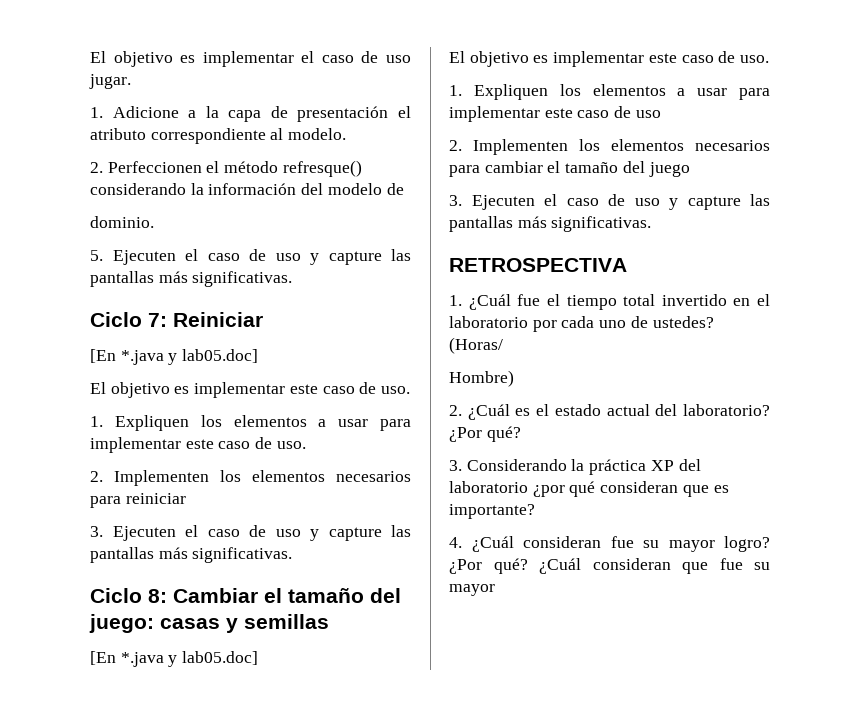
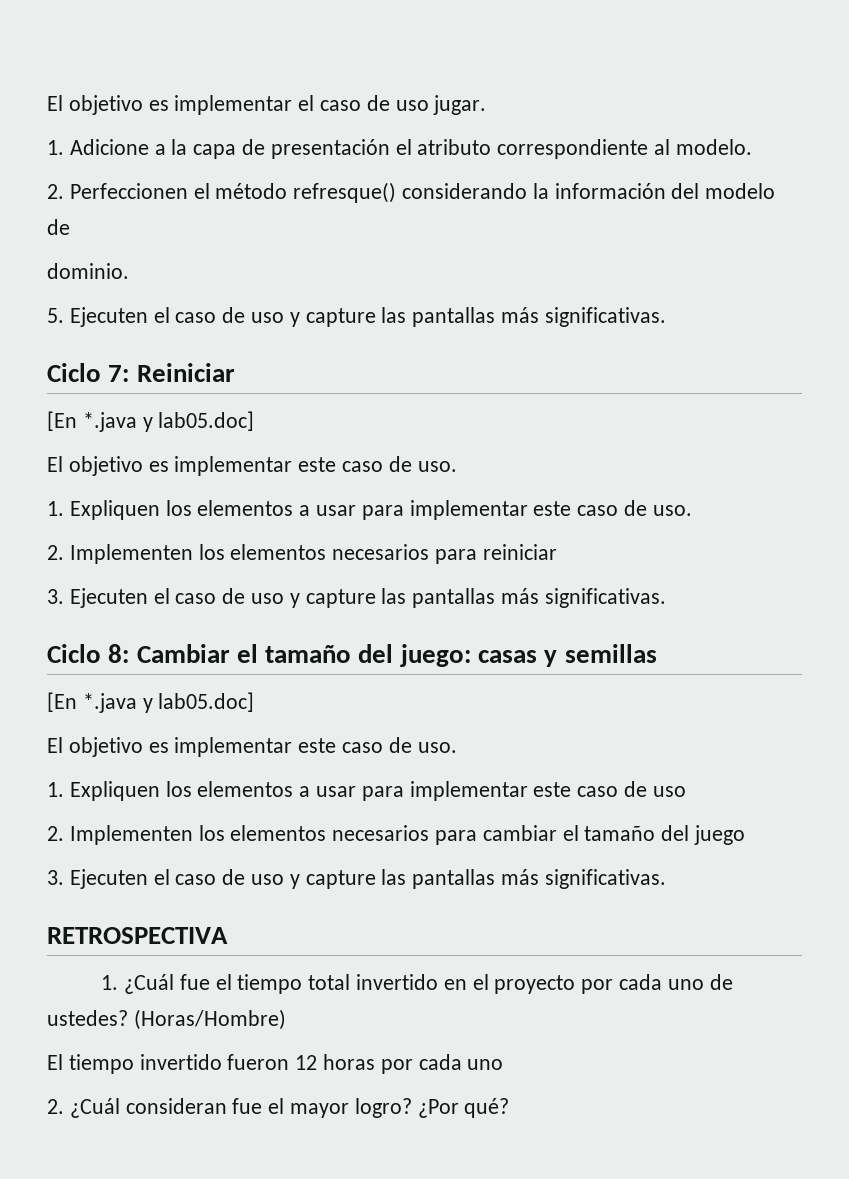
[449,316,528,328] laboratorio -> [494,975,576,994] proyecto
[449,337,503,354] [449,370,514,387] [449,404,770,420] [449,426,521,442] [449,459,701,475] [449,481,729,497] [449,504,535,519] [449,537,462,548] (Horas/ // Hombre) // 2. ¿Cuál es el estado actual del laboratorio? ¿Por qué? // 3. Considerando la práctica XP del laboratorio ¿por qué consideran que es importante? // 4. -> [133,1009,286,1030] [47,1054,504,1074] [47,1099,64,1114] (Horas/Hombre) // El tiempo invertido fueron 12 horas por cada uno // 2.
[643,540,659,548] su -> [268,1098,285,1114] el
[539,558,770,574] [449,584,495,596] ¿Cuál consideran que fue su mayor -> (510, 1108) none

